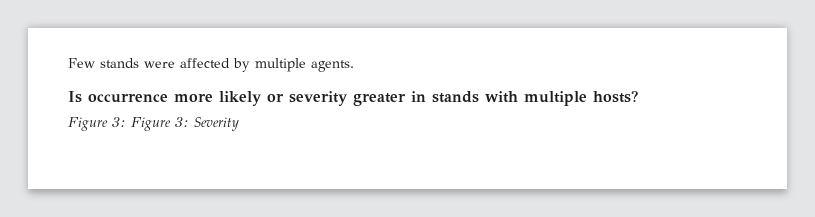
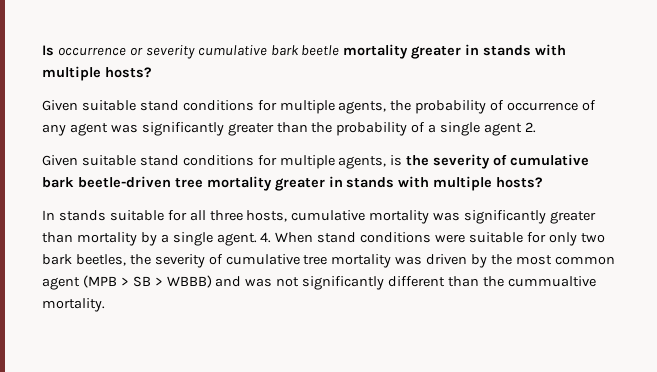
[68,58,354,72] [68,90,638,106] [68,117,239,131] Few stands were affected by multiple agents. // Is occurrence more likely or severity greater in stands with multiple hosts? // Figure 3: Figure 3: Severity -> [42,44,567,59] [42,66,152,81] [42,100,597,114] [42,122,536,136] [42,154,590,169] [42,176,544,191] [42,210,597,224] [42,232,605,246] [42,254,615,268] [42,275,596,290] [42,298,105,312] Is occurrence or severity cumulative bark beetle mortality greater in stands with multiple hosts? // Given suitable stand conditions for multiple agents, the probability of occurrence of any agent was significantly greater than the probability of a single agent 2. // Given suitable stand conditions for multiple agents, is the severity of cumulative bark beetle-driven tree mortality greater in stands with multiple hosts? // In stands suitable for all three hosts, cumulative mortality was significantly greater than mortality by a single agent. 4. When stand conditions were suitable for only two bark beetles, the severity of cumulative tree mortality was driven by the most common agent (MPB > SB > WBBB) and was not significantly different than the cummualtive mortality.

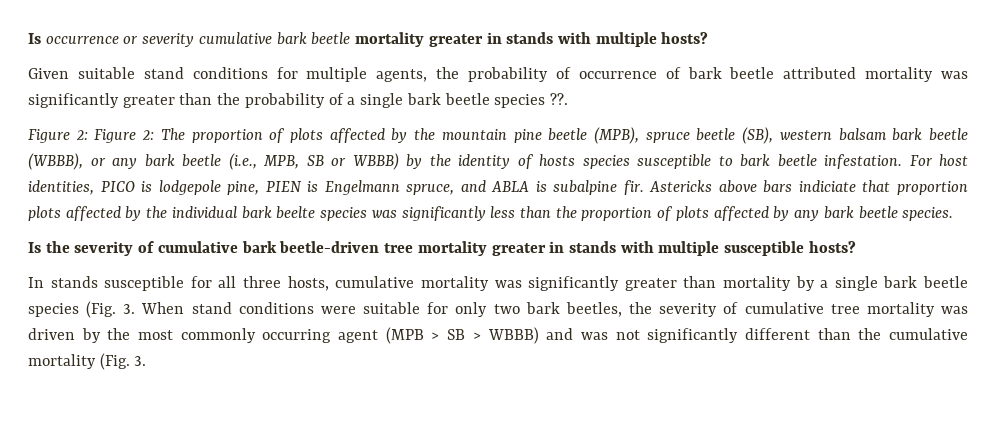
[42,123,108,136] any agent -> [687,67,934,82] bark beetle attributed mortality
[484,122,536,136] [42,155,403,169] agent 2. // Given suitable stand conditions for multiple agents, is -> [406,93,568,108] [28,127,968,144] [28,153,968,170] [28,180,968,195] [28,206,954,221] [28,242,41,253] bark beetle species ??. // Figure 2: Figure 2: The proportion of plots affected by the mountain pine beetle (MPB), spruce beetle (SB), western balsam bark beetle (WBBB), or any bark beetle (i.e., MPB, SB or WBBB) by the identity of hosts species susceptible to bark beetle infestation. For host identities, PICO is lodgepole pine, PIEN is Engelmann spruce, and ABLA is subalpine fir. Astericks above bars indiciate that proportion plots affected by the individual bark beelte species was significantly less than the proportion of plots affected by any bark beetle species. // Is
(493, 183) none -> [724,241,805,256] susceptible
[109,210,164,221] suitable -> [104,276,185,291] susceptible
[216,232,272,246] agent. 4. -> [883,276,968,288] [28,301,136,318] bark beetle species (Fig. 3.
[554,256,615,265] common -> [180,328,332,343] commonly occurring
[507,276,596,287] [42,298,105,312] cummualtive mortality. -> [889,328,969,340] [28,353,147,370] cumulative mortality (Fig. 3.

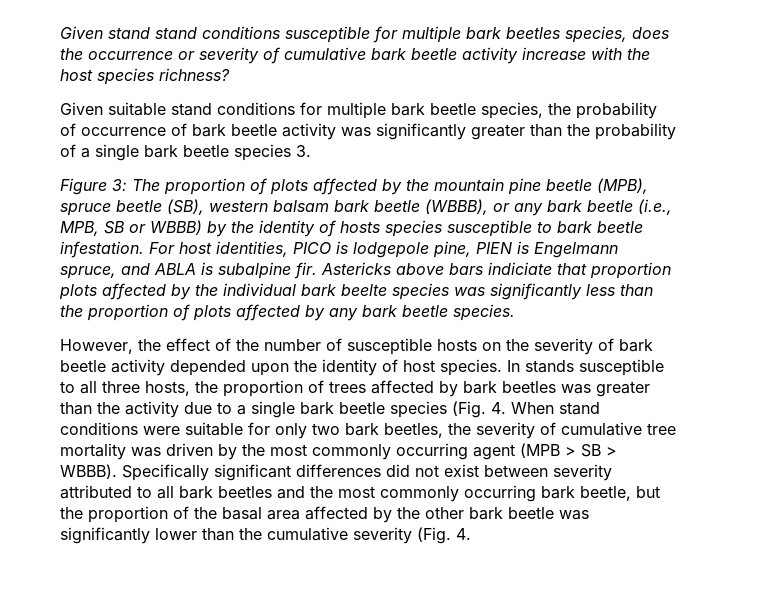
[28,33,41,44] Is -> [60,26,669,43] [60,48,83,60] Given stand stand conditions susceptible for multiple bark beetles species, does the
(195, 40) none -> [263,47,280,64] of
[355,32,709,47] mortality greater in stands with multiple hosts? -> [462,47,650,64] [60,68,230,85] activity increase with the host species richness?
[376,69,428,82] agents, -> [391,102,543,119] bark beetle species,
[783,67,934,82] attributed mortality -> [282,123,336,140] activity
[549,93,568,105] [28,129,155,143] ??. // Figure 2: Figure 2: -> [296,145,311,157] [60,178,127,195] 3. // Figure 3:
[28,241,856,256] Is the severity of cumulative bark beetle-driven tree mortality greater in stands with multiple susceptible hosts? // -> [60,338,653,355] [60,359,502,376] However, the effect of the number of susceptible hosts on the severity of bark beetle activity depended upon the identity of host species.
[190,276,212,288] for -> [60,381,75,393] to
[335,276,815,291] cumulative mortality was significantly greater than mortality by -> [195,380,650,397] [60,401,232,418] the proportion of trees affected by bark beetles was greater than the activity due to
[123,304,136,314] 3. -> [491,402,506,414] 4.
[487,327,969,344] [28,353,147,370] WBBB) and was not significantly different than the cumulative mortality (Fig. 3. -> [60,464,612,481] [60,485,660,502] [60,506,589,523] [60,527,471,544] WBBB). Specifically significant differences did not exist between severity attributed to all bark beetles and the most commonly occurring bark beetle, but the proportion of the basal area affected by the other bark beetle was significantly lower than the cumulative severity (Fig. 4.

